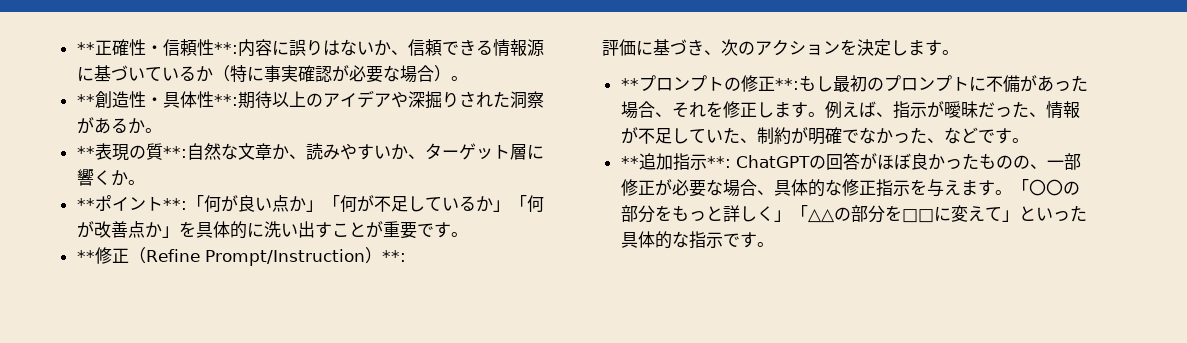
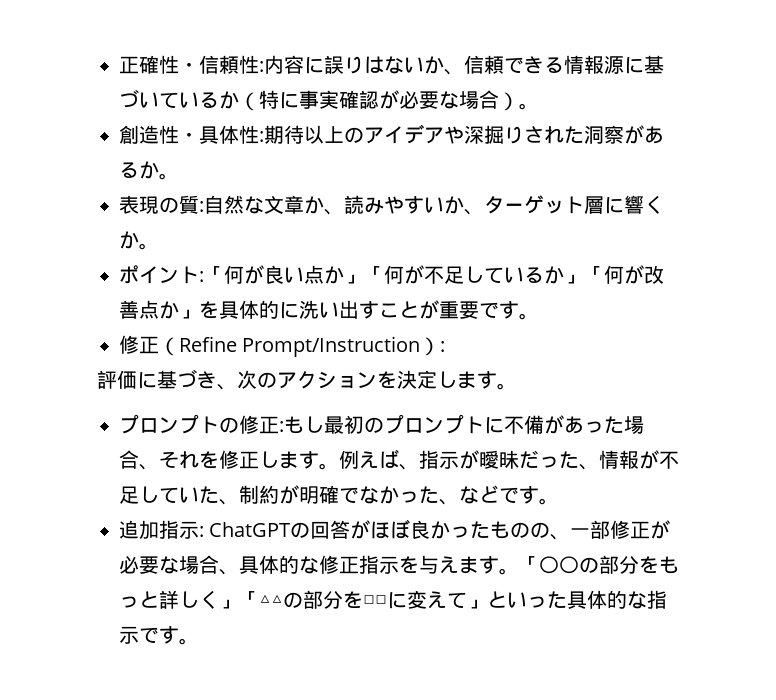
[76,42,95,54] ** -> (119, 65) none
[213,42,238,54] **: -> [259,61,264,72] :
[76,94,95,106] ** -> (539, 106) none
[213,94,238,106] **: -> [259,131,264,142] :
[76,146,95,158] ** -> (179, 176) none
[162,146,187,158] **: -> [199,201,204,212] :
[76,198,95,210] ** -> (159, 246) none
[162,198,187,210] **: -> [199,271,204,282] :
[76,250,95,262] ** -> (539, 316) none
[381,250,406,262] **: -> [440,341,446,352] :
[620,78,639,90] ** -> (517, 386) none
[774,78,799,90] **: -> [279,421,284,432] :
[620,156,639,168] ** -> (559, 501) none
[706,156,731,168] **: -> [199,526,204,537] :

